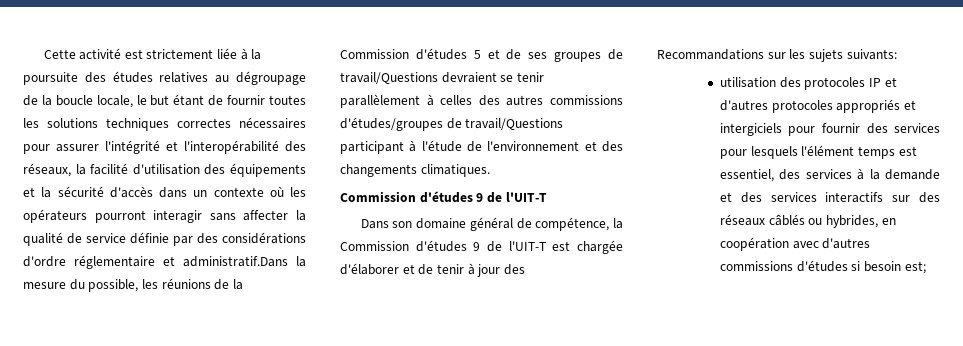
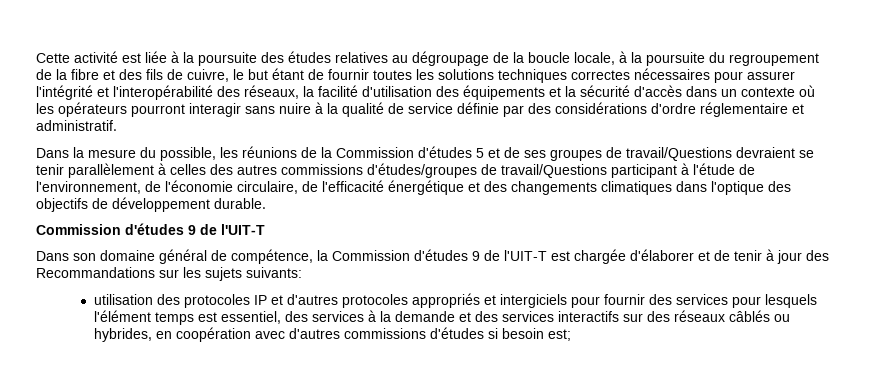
[146,49,214,59] strictement -> (141, 58) none
(133, 101) none -> [619,51,819,66] [36,69,229,82] à la poursuite du regroupement de la fibre et des fils de cuivre,
[243,210,289,221] affecter -> [279,102,323,114] nuire à
[183,256,288,267] administratif.Dans -> [36,120,117,131] [36,148,69,158] administratif. // Dans
[487,141,623,152] [340,164,490,177] l'environnement et des changements climatiques. -> [36,180,791,195] [36,197,266,212] l'environnement, de l'économie circulaire, de l'efficacité énergétique et des changements climatiques dans l'optique des objectifs de développement durable.

